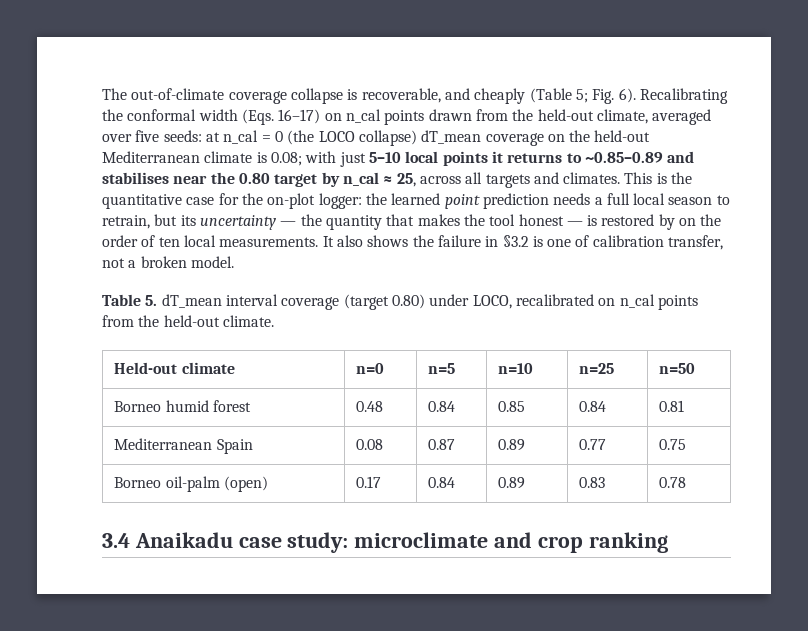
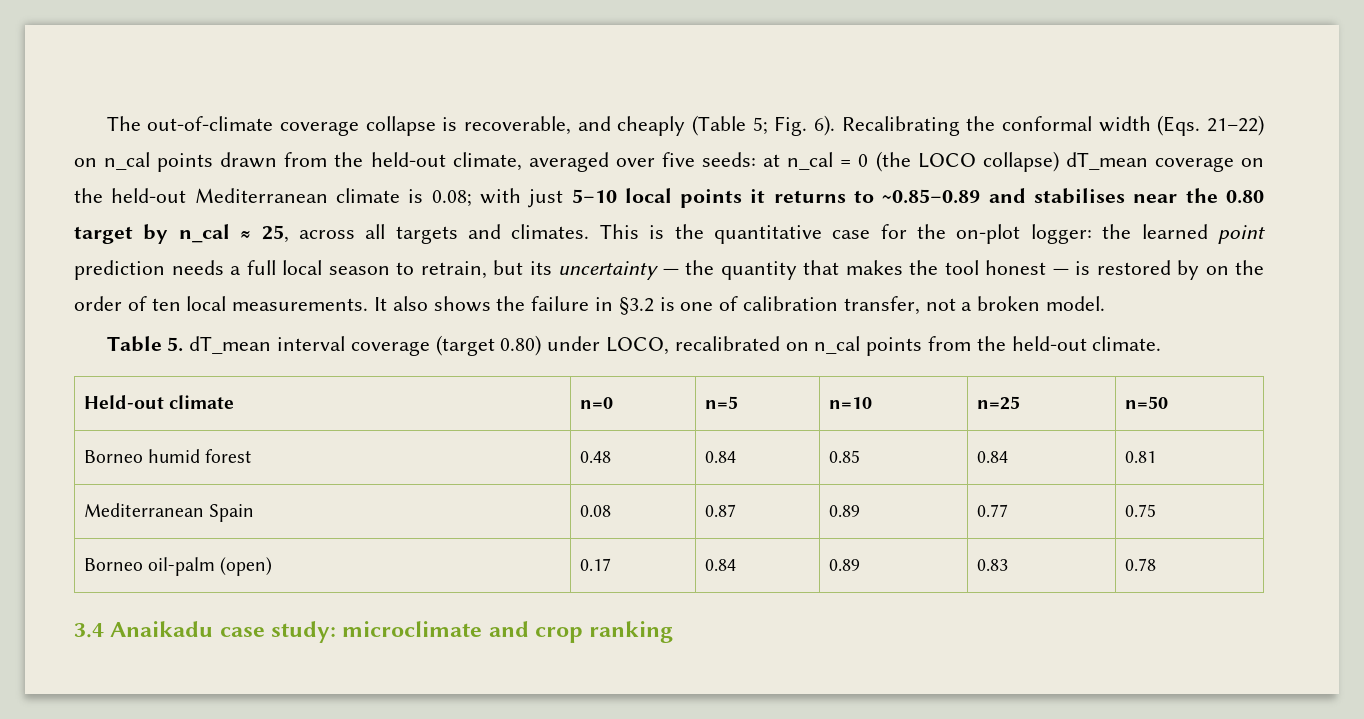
[278,109,321,124] 16–17) -> [1206,115,1264,136] 21–22)

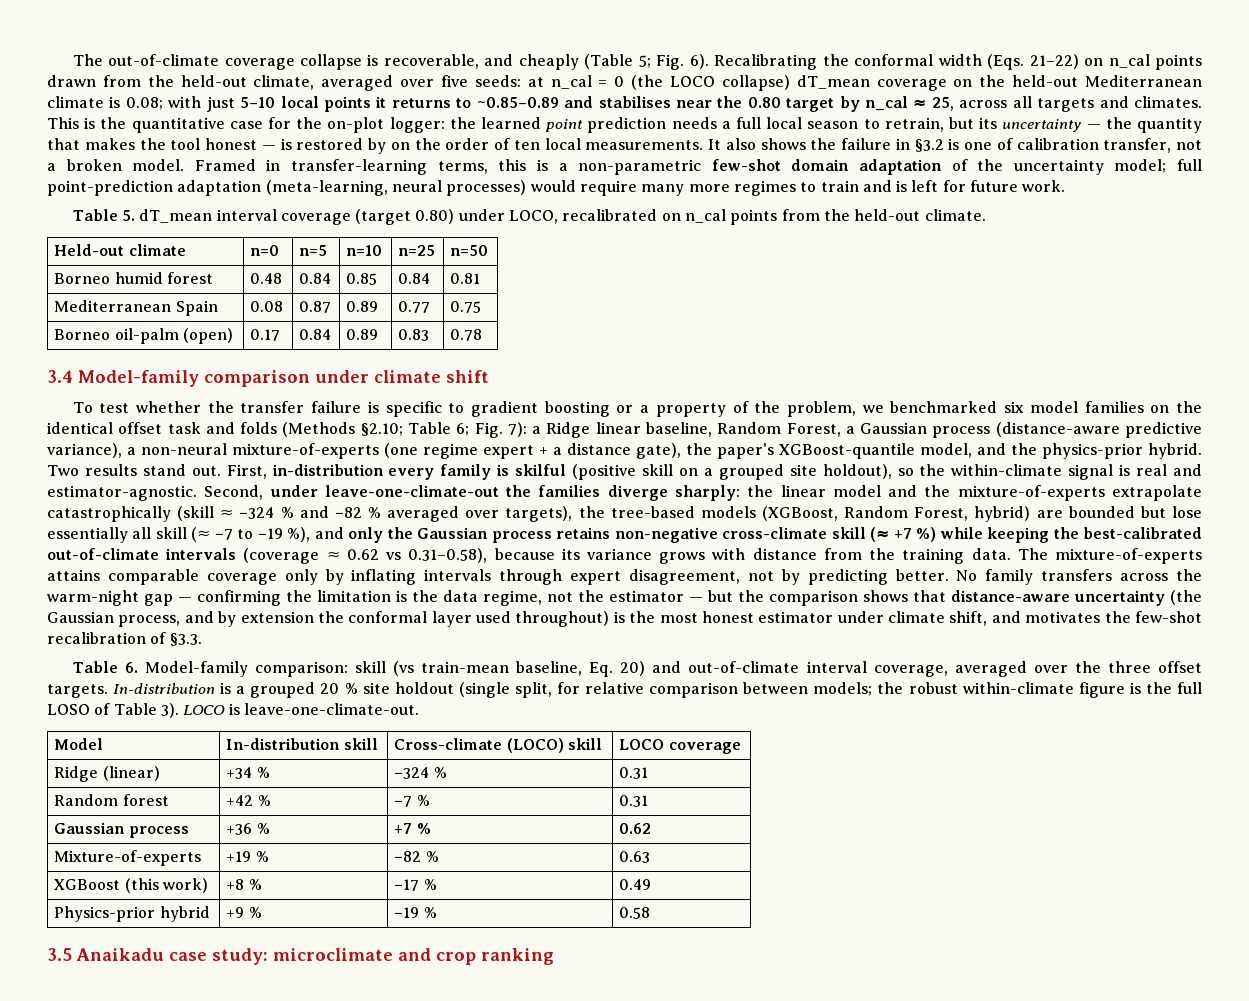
(1106, 303) none -> [194,159,1202,175] [47,180,1066,196] Framed in transfer-learning terms, this is a non-parametric few-shot domain adaptation of the uncertainty model; full point-prediction adaptation (meta-learning, neural processes) would require many more regimes to train and is left for future work.
(104, 630) none -> [78,370,489,387] [72,401,1202,417] [47,422,1203,438] [47,443,1202,459] [47,464,1203,480] [47,485,1203,501] [47,506,1202,522] [47,527,1203,543] [47,548,1202,564] [47,569,1203,585] [47,590,1202,606] [47,611,1203,627] [47,632,202,646] [72,661,1202,677] [47,682,1202,698] [47,703,419,718] [54,738,104,750] [226,738,378,750] [394,738,602,753] [619,739,741,754] [54,766,160,782] [226,767,270,779] [394,767,447,779] [619,767,649,779] [54,794,169,806] [226,795,271,806] [394,795,430,807] [619,795,649,807] [54,822,189,838] [226,823,270,835] [394,823,431,834] [619,823,652,834] [54,850,202,866] [226,851,269,862] [394,851,439,862] [619,851,651,863] [54,878,208,893] [226,879,262,890] [394,879,437,891] [619,879,652,890] [54,906,210,922] [226,907,262,918] [394,907,437,918] [619,907,651,919] [47,948,72,961] Model-family comparison under climate shift // To test whether the transfer failure is specific to gradient boosting or a property of the problem, we benchmarked six model families on the identical offset task and folds (Methods §2.10; Table 6; Fig. 7): a Ridge linear baseline, Random Forest, a Gaussian process (distance-aware predictive variance), a non-neural mixture-of-experts (one regime expert + a distance gate), the paper's XGBoost-quantile model, and the physics-prior hybrid. Two results stand out. First, in-distribution every family is skilful (positive skill on a grouped site holdout), so the within-climate signal is real and estimator-agnostic. Second, under leave-one-climate-out the families diverge sharply: the linear model and the mixture-of-experts extrapolate catastrophically (skill ≈ −324 % and −82 % averaged over targets), the tree-based models (XGBoost, Random Forest, hybrid) are bounded but lose essentially all skill (≈ −7 to −19 %), and only the Gaussian process retains non-negative cross-climate skill (≈ +7 %) while keeping the best-calibrated out-of-climate intervals (coverage ≈ 0.62 vs 0.31–0.58), because its variance grows with distance from the training data. The mixture-of-experts attains comparable coverage only by inflating intervals through expert disagreement, not by predicting better. No family transfers across the warm-night gap — confirming the limitation is the data regime, not the estimator — but the comparison shows that distance-aware uncertainty (the Gaussian process, and by extension the conformal layer used throughout) is the most honest estimator under climate shift, and motivates the few-shot recalibration of §3.3. // Table 6. Model-family comparison: skill (vs train-mean baseline, Eq. 20) and out-of-climate interval coverage, averaged over the three offset targets. In-distribution is a grouped 20 % site holdout (single split, for relative comparison between models; the robust within-climate figure is the full LOSO of Table 3). LOCO is leave-one-climate-out. // Model | In-distribution skill | Cross-climate (LOCO) skill | LOCO coverage // Ridge (linear) | +34 % | −324 % | 0.31 // Random forest | +42 % | −7 % | 0.31 // Gaussian process | +36 % | +7 % | 0.62 // Mixture-of-experts | +19 % | −82 % | 0.63 // XGBoost (this work) | +8 % | −17 % | 0.49 // Physics-prior hybrid | +9 % | −19 % | 0.58 // 3.5

